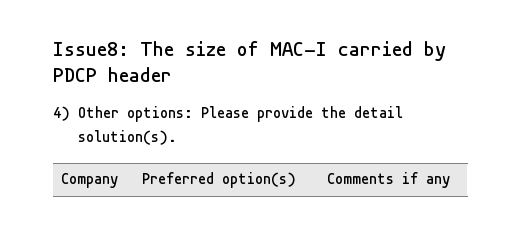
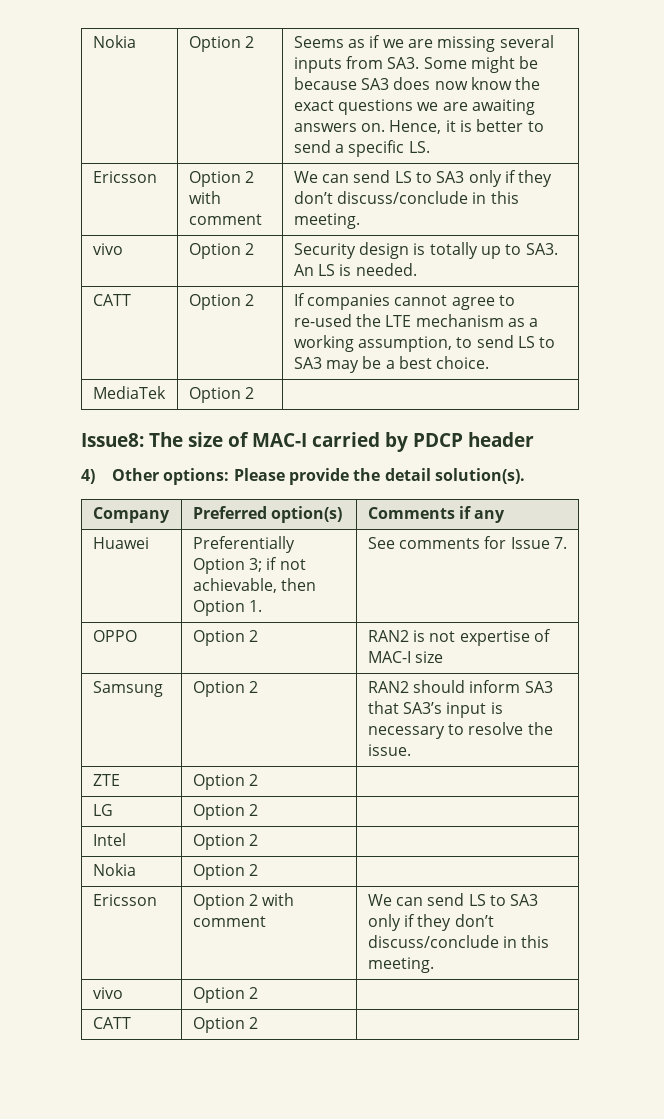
(53, 49) none -> [92,35,136,48] [188,36,255,52] [293,35,554,52] [293,56,539,73] [293,77,541,90] [293,99,536,115] [293,119,544,134] [293,140,430,157] [92,171,157,183] [188,171,255,187] [188,191,221,204] [188,214,262,225] [293,170,553,187] [293,191,519,204] [293,213,360,229] [92,243,123,255] [188,243,255,259] [293,242,558,259] [293,263,417,276] [92,294,131,306] [188,294,255,310] [293,293,516,310] [293,314,539,327] [293,335,556,352] [293,356,490,373] [92,386,166,399] [188,387,255,403] Nokia | Option 2 | Seems as if we are missing several inputs from SA3. Some might be because SA3 does now know the exact questions we are awaiting answers on. Hence, it is better to send a specific LS. // Ericsson | Option 2 with comment | We can send LS to SA3 only if they don’t discuss/conclude in this meeting. // vivo | Option 2 | Security design is totally up to SA3. An LS is needed. // CATT | Option 2 | If companies cannot agree to re-used the LTE mechanism as a working assumption, to send LS to SA3 may be a best choice. // MediaTek | Option 2 | //
(451, 182) none -> [92,537,149,549] [192,536,295,553] [192,557,306,574] [192,578,317,593] [192,600,263,616] [367,536,568,549] [92,630,137,642] [192,630,259,646] [367,629,552,646] [367,651,444,663] [92,681,163,697] [192,681,259,697] [367,680,553,693] [367,701,503,718] [367,722,553,739] [367,744,411,756] [92,774,120,786] [192,774,259,790] [92,804,113,816] [192,804,259,820] [92,833,126,846] [192,834,259,850] [92,863,136,876] [192,864,259,880] [92,894,157,906] [192,893,295,910] [192,916,266,927] [367,893,539,906] [367,914,494,931] [367,935,550,948] [367,957,434,973] [92,987,123,999] [192,987,259,1003] [92,1017,131,1029] [192,1017,259,1033] // Huawei | Preferentially Option 3; if not achievable, then Option 1. | See comments for Issue 7. // OPPO | Option 2 | RAN2 is not expertise of MAC-I size // Samsung | Option 2 | RAN2 should inform SA3 that SA3’s input is necessary to resolve the issue. // ZTE | Option 2 | // LG | Option 2 | // Intel | Option 2 | // Nokia | Option 2 | // Ericsson | Option 2 with comment | We can send LS to SA3 only if they don’t discuss/conclude in this meeting. // vivo | Option 2 | // CATT | Option 2 |

